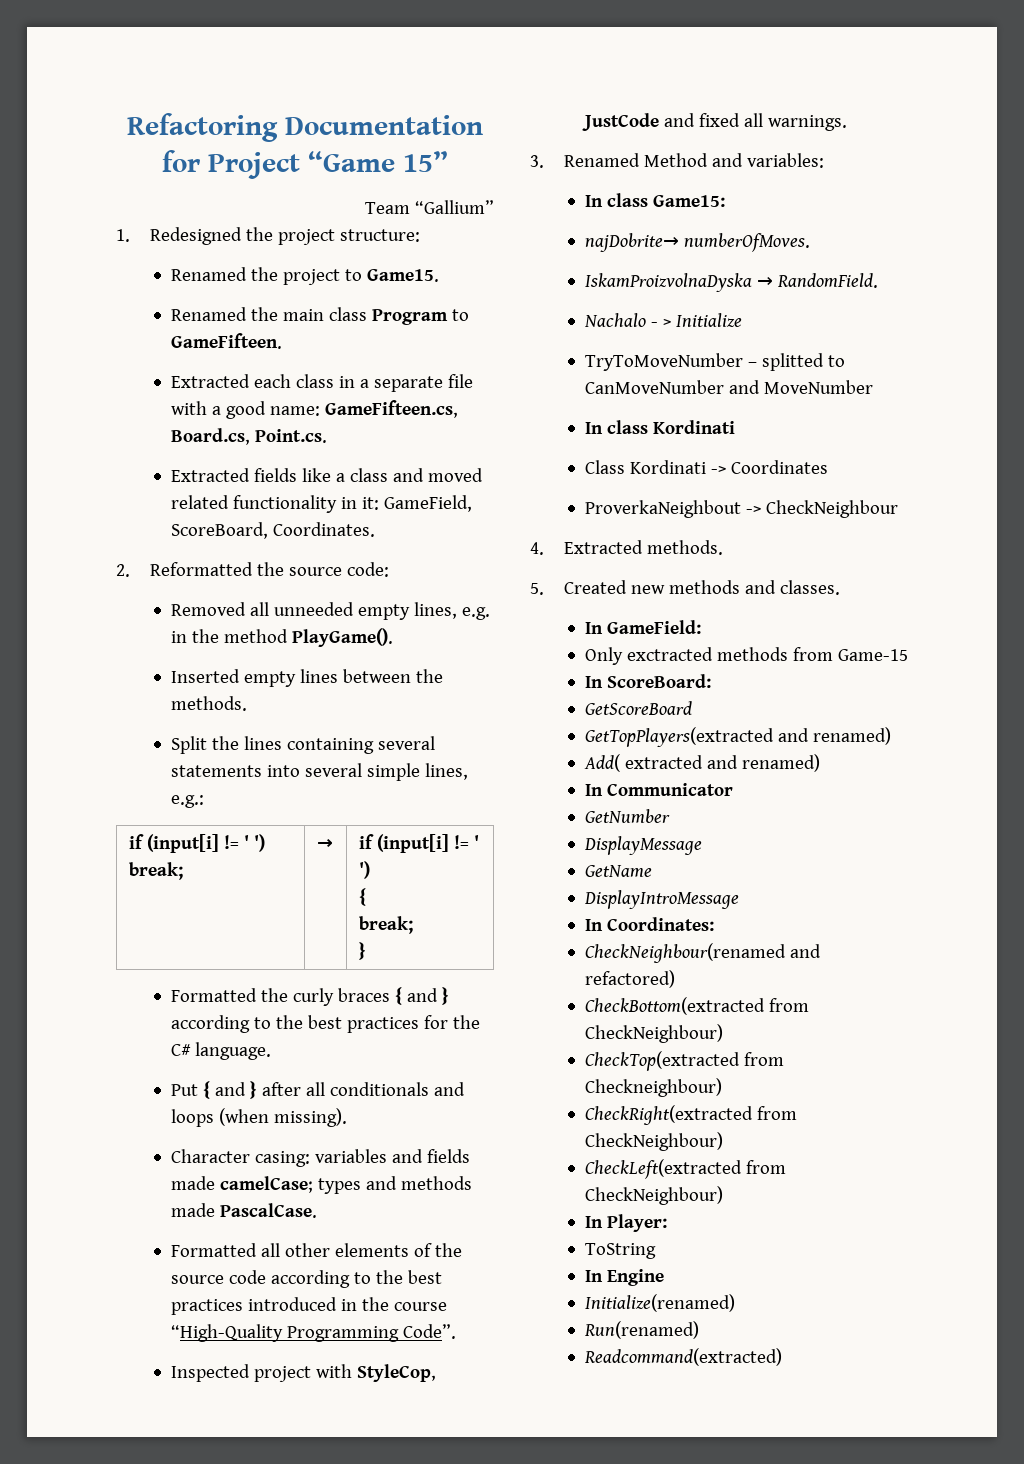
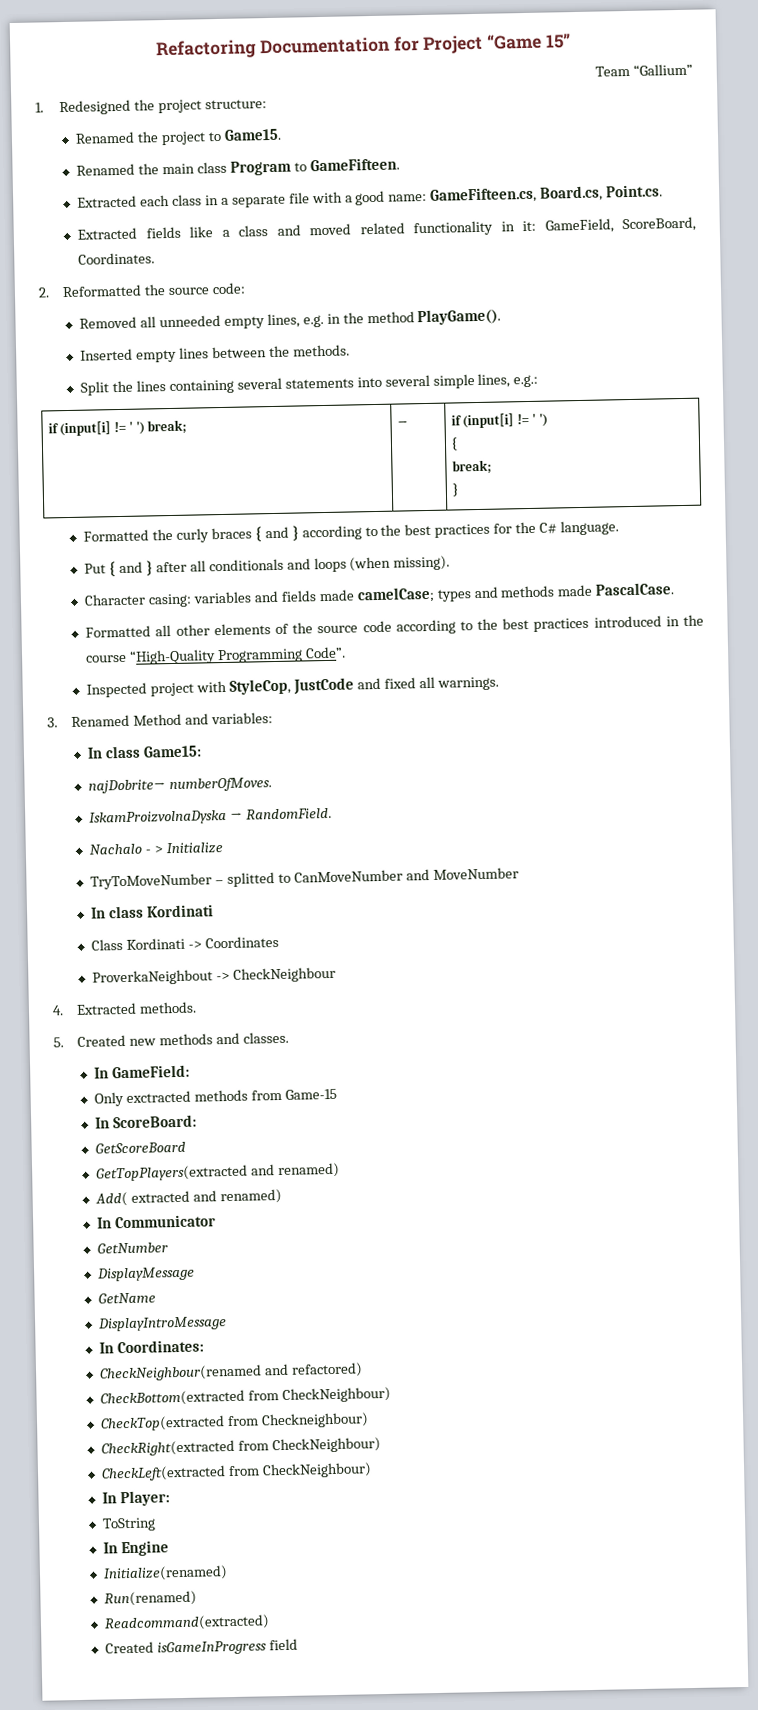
(782, 1357) none -> [105,1638,299,1656] // Created isGameInProgress field

